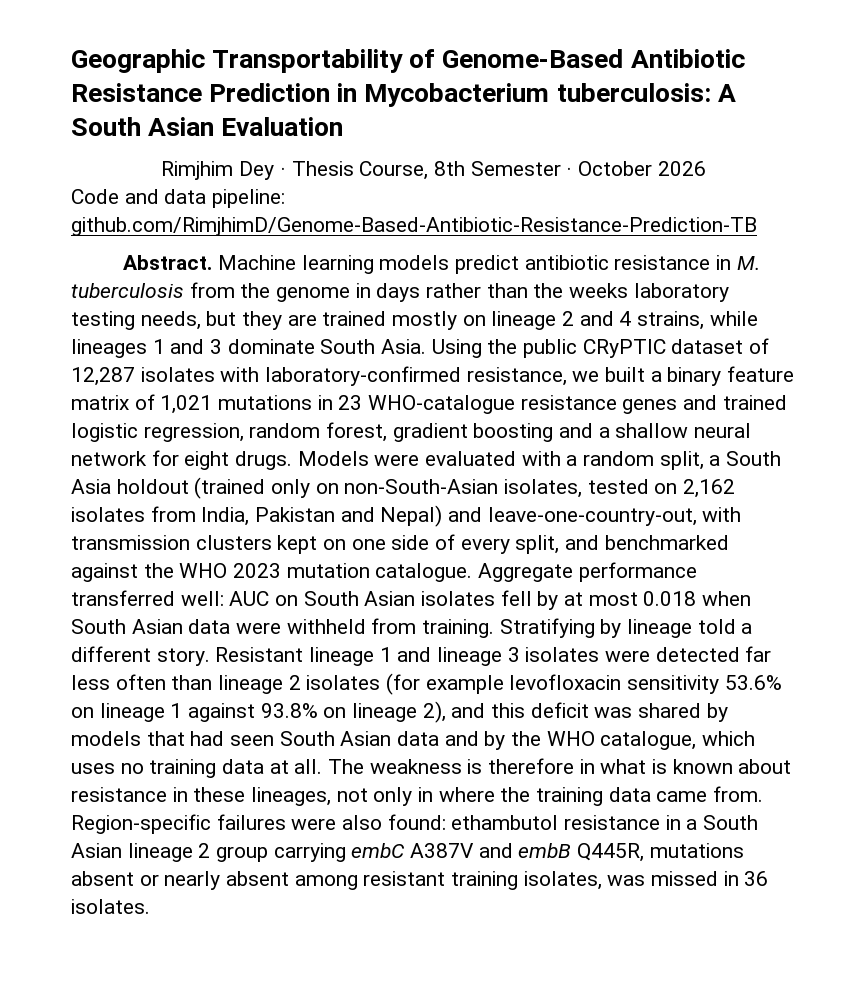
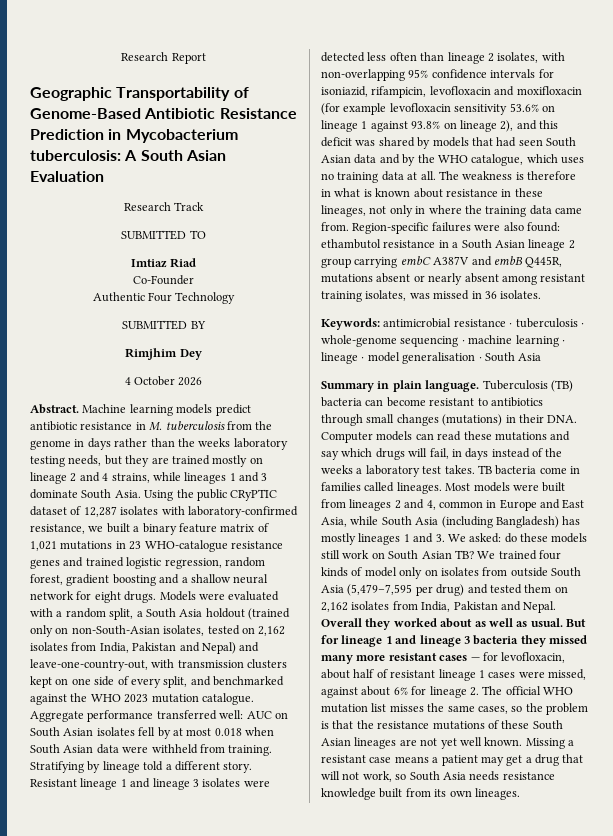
(71, 61) none -> [121,52,206,64] Research Report //
[161,161,706,180] [71,189,286,208] [71,217,757,236] Rimjhim Dey · Thesis Course, 8th Semester · October 2026 // Code and data pipeline: github.com/RimjhimD/Genome-Based-Antibiotic-Resistance-Prediction-TB -> [123,202,205,211] [121,230,206,240] [130,258,197,268] [133,275,194,285] [92,292,236,304] [122,320,206,330] [125,348,202,360] [124,376,203,386] Research Track // SUBMITTED TO // Imtiaz Riad // Co-Founder // Authentic Four Technology // SUBMITTED BY // Rimjhim Dey // 4 October 2026
[745,646,772,662] far -> (365, 57) none
[306,675,381,690] isolates -> [497,52,565,63] [321,69,554,81] [321,86,582,98] isolates, with non-overlapping 95% confidence intervals for isoniazid, rifampicin, levofloxacin and moxifloxacin
(150, 906) none -> [321,318,584,330] [321,335,565,347] [321,352,542,364] [321,380,573,392] [321,397,543,407] [321,414,578,426] [321,431,571,443] [321,448,563,460] [321,465,580,477] [321,482,566,494] [321,499,585,511] [321,516,581,528] [321,533,588,545] [321,550,561,560] [321,567,581,579] [321,584,568,596] [321,601,557,613] [321,618,586,630] [321,635,587,647] [321,652,566,664] [321,669,586,681] [321,686,573,698] [321,703,588,715] [321,720,563,730] [321,737,574,749] [321,754,584,766] [321,771,555,782] [321,788,520,800] // Keywords: antimicrobial resistance · tuberculosis · whole-genome sequencing · machine learning · lineage · model generalisation · South Asia // Summary in plain language. Tuberculosis (TB) bacteria can become resistant to antibiotics through small changes (mutations) in their DNA. Computer models can read these mutations and say which drugs will fail, in days instead of the weeks a laboratory test takes. TB bacteria come in families called lineages. Most models were built from lineages 2 and 4, common in Europe and East Asia, while South Asia (including Bangladesh) has mostly lineages 1 and 3. We asked: do these models still work on South Asian TB? We trained four kinds of model only on isolates from outside South Asia (5,479–7,595 per drug) and tested them on 2,162 isolates from India, Pakistan and Nepal. Overall they worked about as well as usual. But for lineage 1 and lineage 3 bacteria they missed many more resistant cases — for levofloxacin, about half of resistant lineage 1 cases were missed, against about 6% for lineage 2. The official WHO mutation list misses the same cases, so the problem is that the resistance mutations of these South Asian lineages are not yet well known. Missing a resistant case means a patient may get a drug that will not work, so South Asia needs resistance knowledge built from its own lineages.

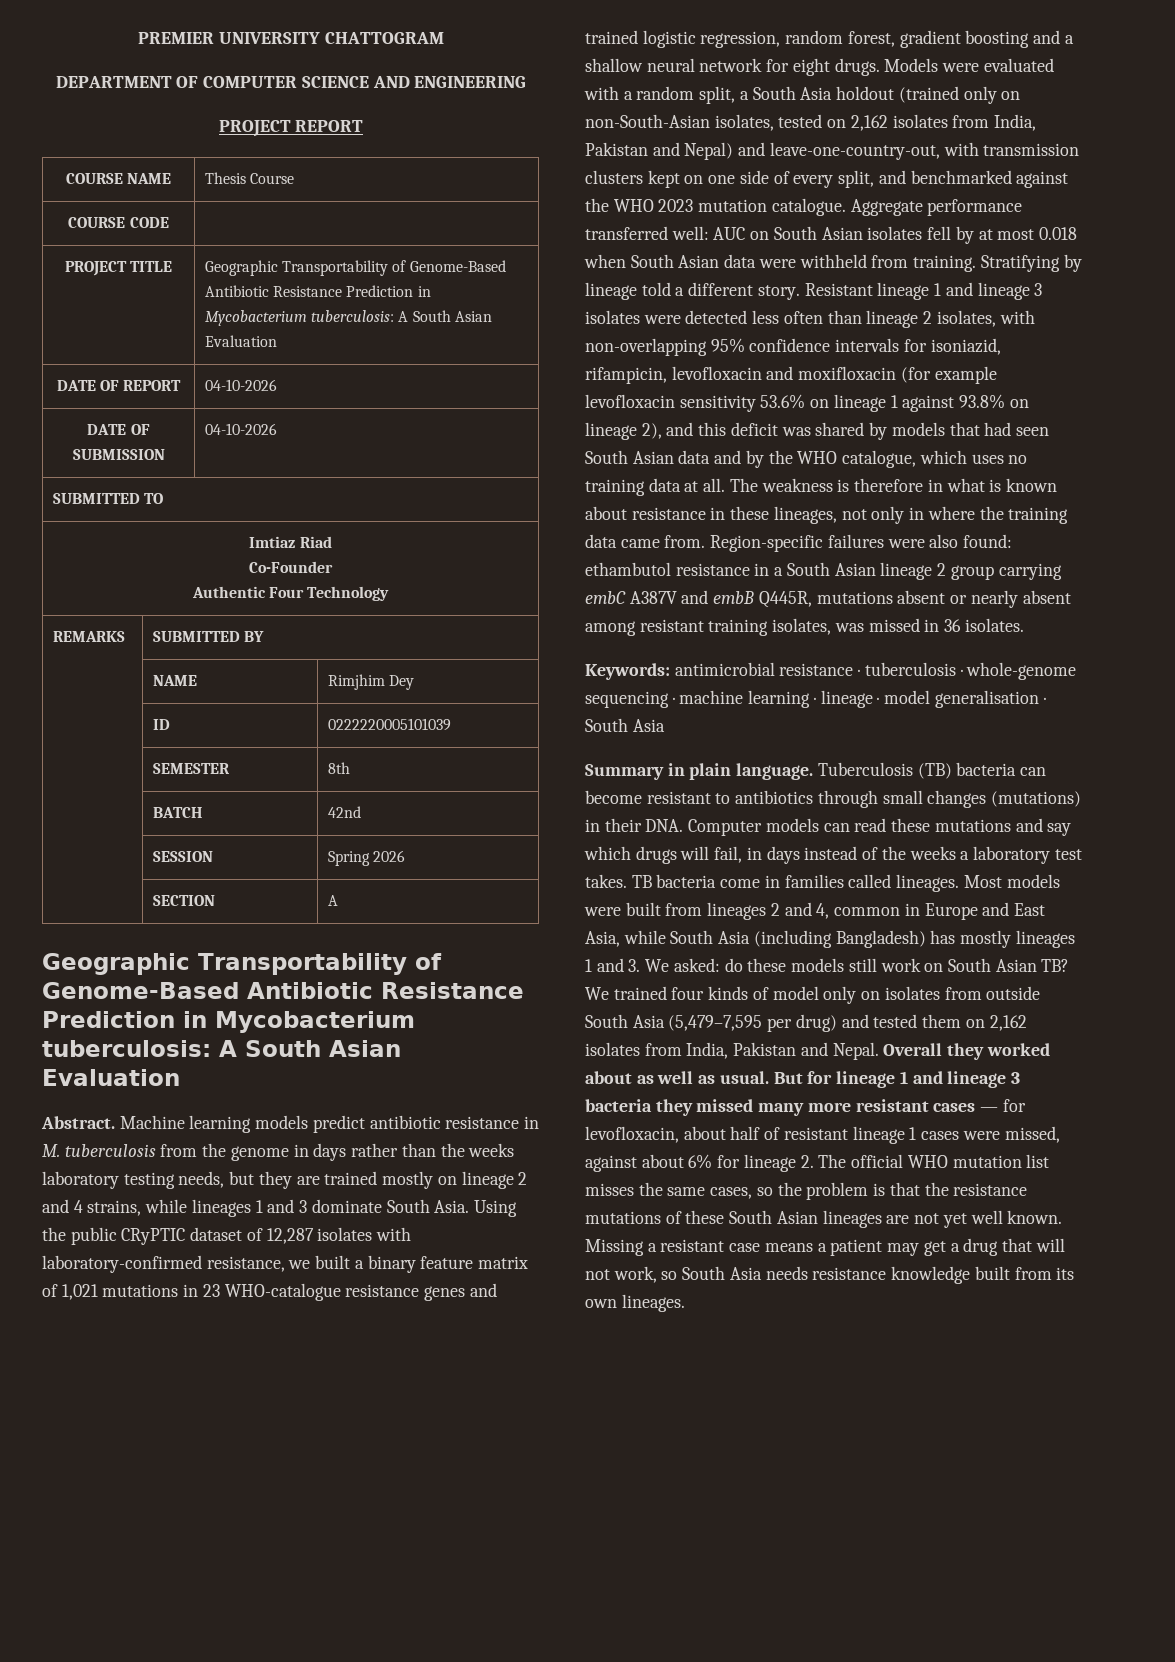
[121,52,206,64] Research Report -> [138,32,444,44] [55,76,527,88] [218,120,364,137] [65,173,172,184] [204,172,294,184] [68,217,169,228] [64,261,173,276] [204,260,506,276] [204,285,431,297] [204,310,492,326] [204,335,277,347] [56,380,182,391] [204,379,277,391] [87,424,150,435] [72,449,165,460] [204,423,277,435] [52,493,163,504] [249,536,332,548] [249,561,333,573] [191,586,390,601] [52,631,125,642] [152,631,264,642] [152,675,197,686] [327,674,414,690] [152,719,170,730] [327,718,451,731] [152,763,230,774] [327,762,350,774] [152,807,203,818] [327,806,361,818] [152,851,213,862] [327,850,405,866] [152,895,215,906] [327,895,338,906] PREMIER UNIVERSITY CHATTOGRAM // DEPARTMENT OF COMPUTER SCIENCE AND ENGINEERING // PROJECT REPORT // COURSE NAME | Thesis Course // COURSE CODE | // PROJECT TITLE | Geographic Transportability of Genome-Based Antibiotic Resistance Prediction in Mycobacterium tuberculosis: A South Asian Evaluation // DATE OF REPORT | 04-10-2026 // DATE OF SUBMISSION | 04-10-2026 // SUBMITTED TO // Imtiaz Riad // Co-Founder // Authentic Four Technology // REMARKS | SUBMITTED BY // | NAME | Rimjhim Dey // | ID | 0222220005101039 // | SEMESTER | 8th // | BATCH | 42nd // | SESSION | Spring 2026 // | SECTION | A
[123,202,205,211] [121,230,206,240] [130,258,197,268] [133,275,194,285] [92,292,236,304] [122,320,206,330] [125,348,202,360] [124,376,203,386] // Research Track // SUBMITTED TO // Imtiaz Riad // Co-Founder // Authentic Four Technology // SUBMITTED BY // Rimjhim Dey // 4 October 2026 -> (180, 1077) none

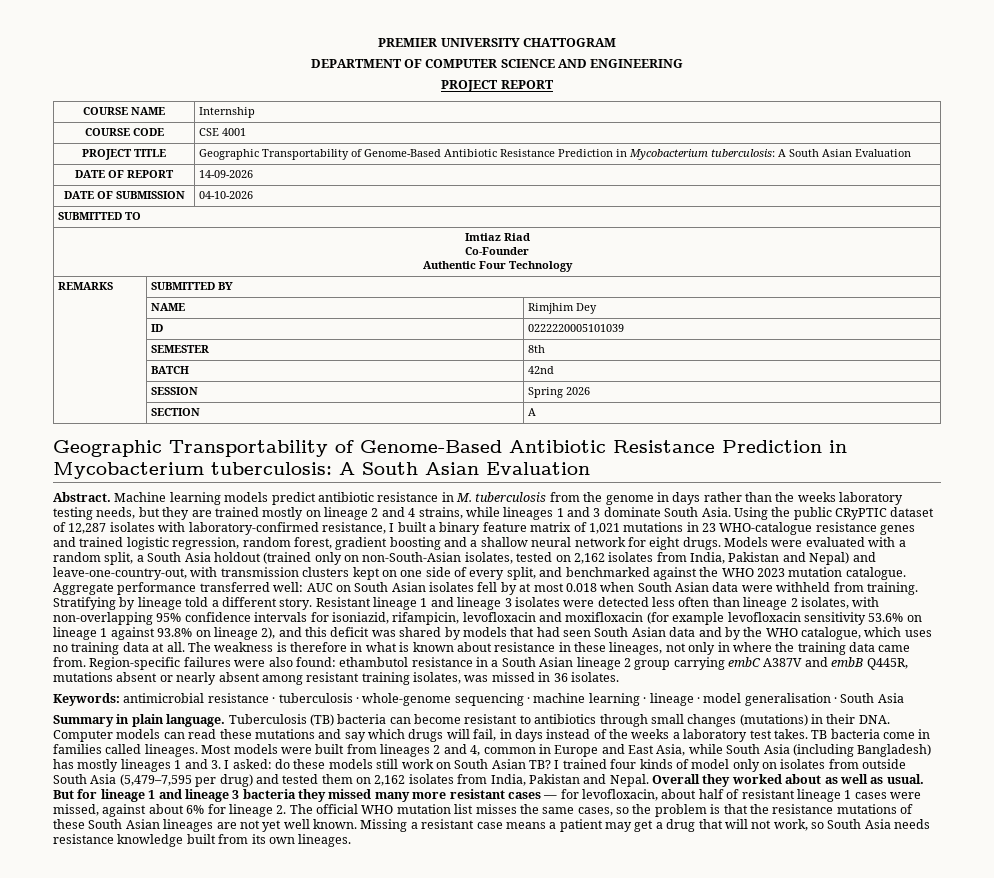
[204,172,294,184] Thesis Course -> [199,107,256,118] Internship
(169, 222) none -> [199,128,247,136] CSE 4001
[204,379,277,391] 04-10-2026 -> [199,170,254,178] 14-09-2026
[288,1260,311,1269] we -> [389,523,395,532] I
[645,959,670,972] We -> [224,760,230,769] I
[585,987,609,1000] We -> [554,760,560,769] I

